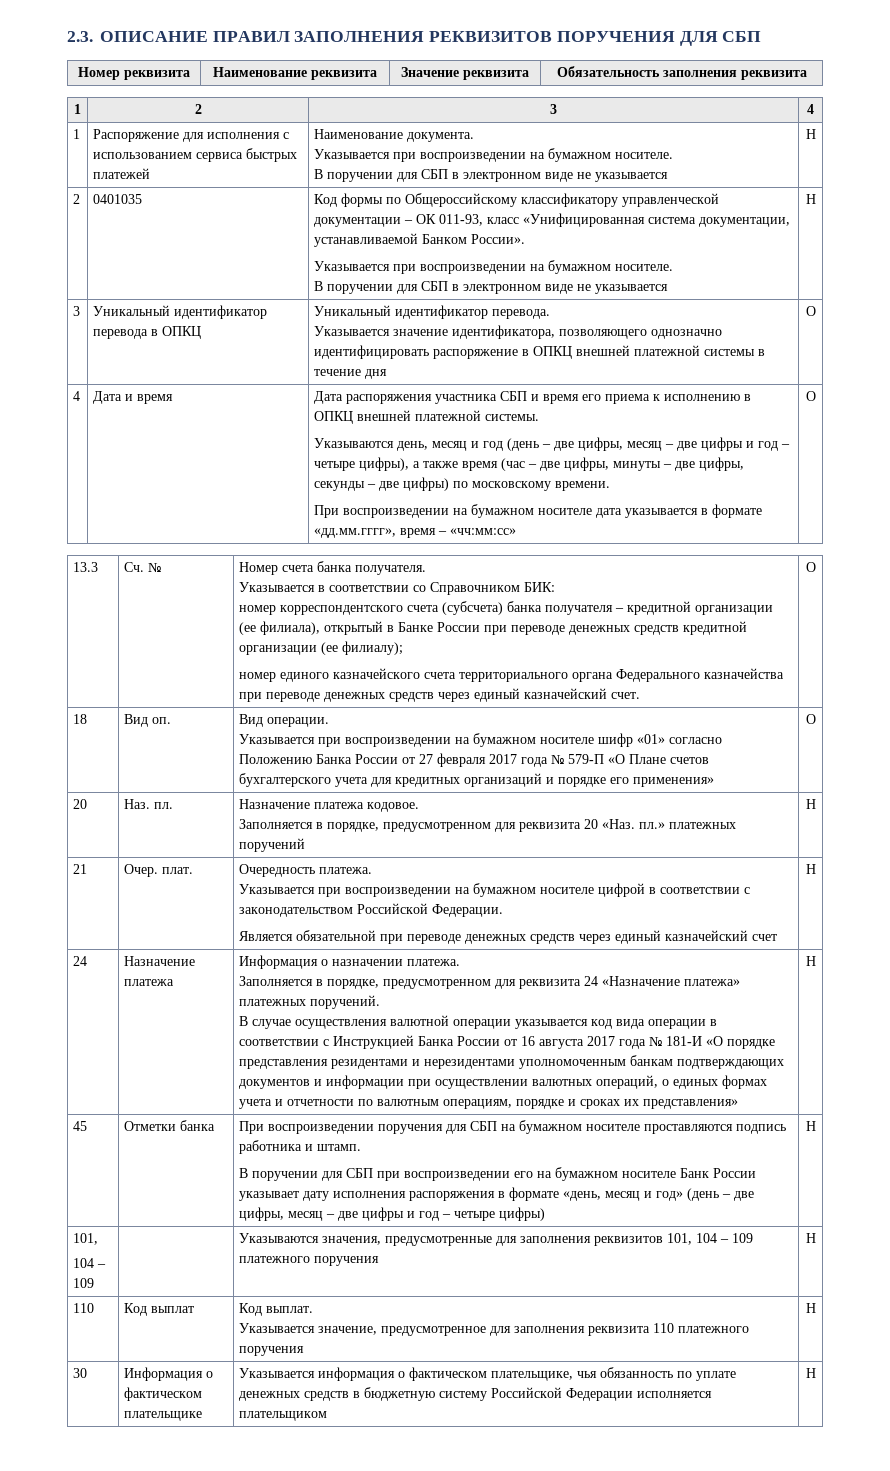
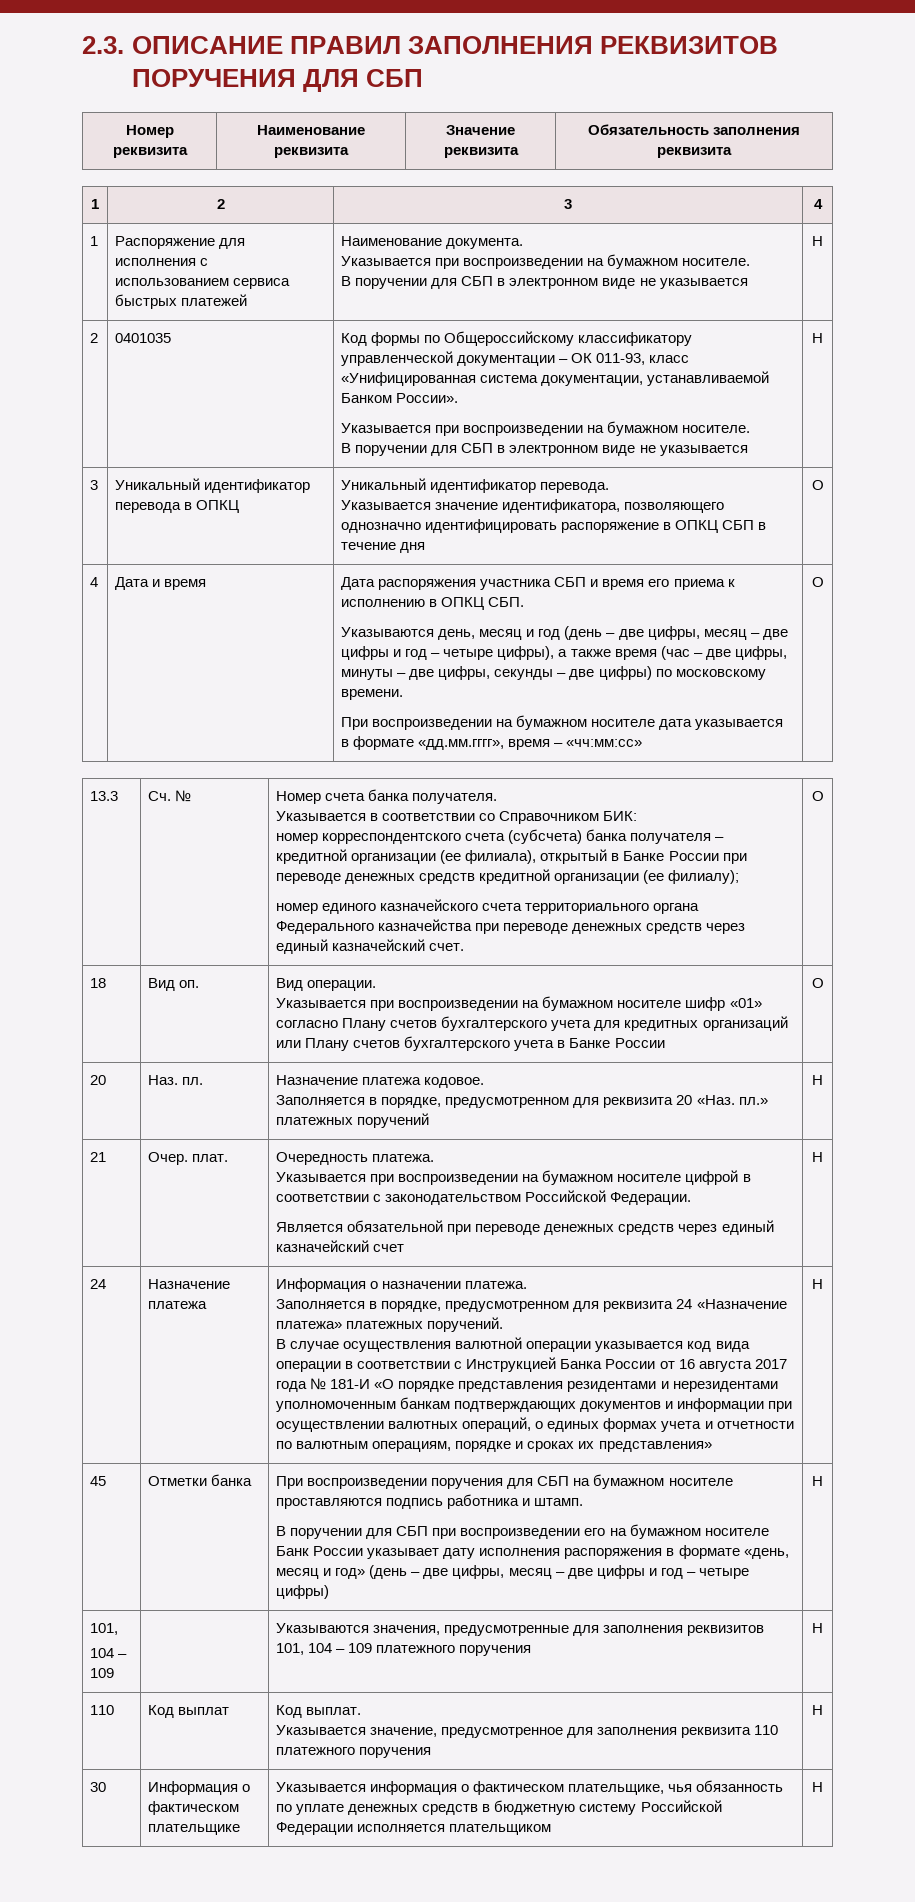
[576,345,756,356] внешней платежной системы -> [722,520,755,530] СБП
[357,410,540,421] внешней платежной системы. -> [488,597,525,607] СБП.
[239,753,667,767] Положению Банка России от 27 февраля 2017 года № 579-П «О Плане -> [342,1018,387,1031] Плану
[546,777,715,787] и порядке его применения» -> [276,1036,665,1051] или Плану счетов бухгалтерского учета в Банке России

